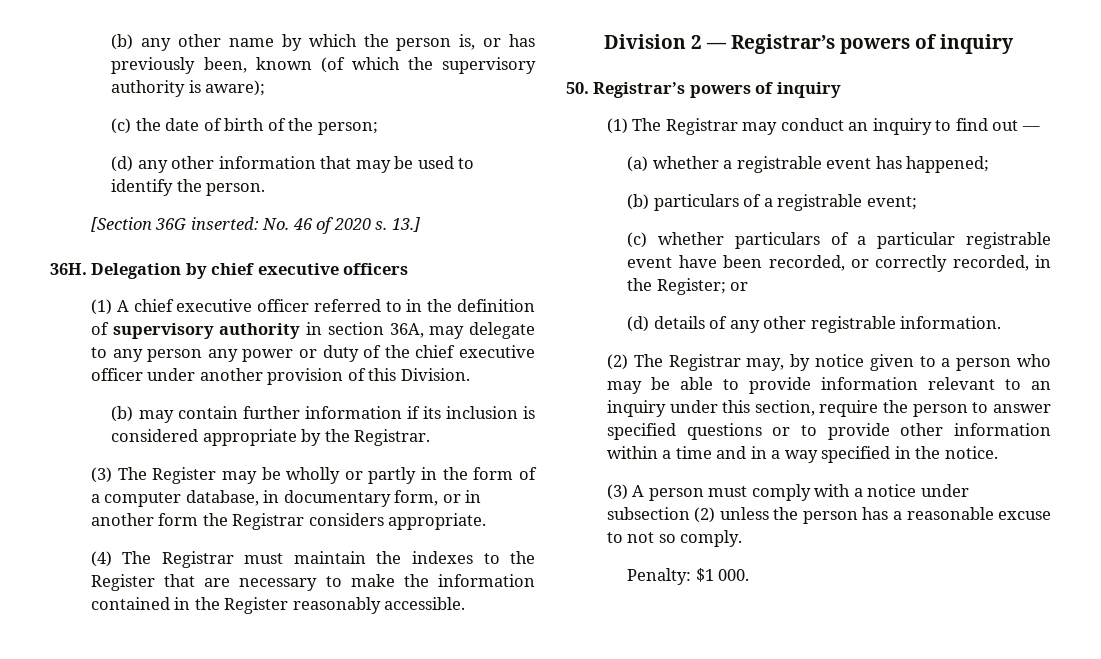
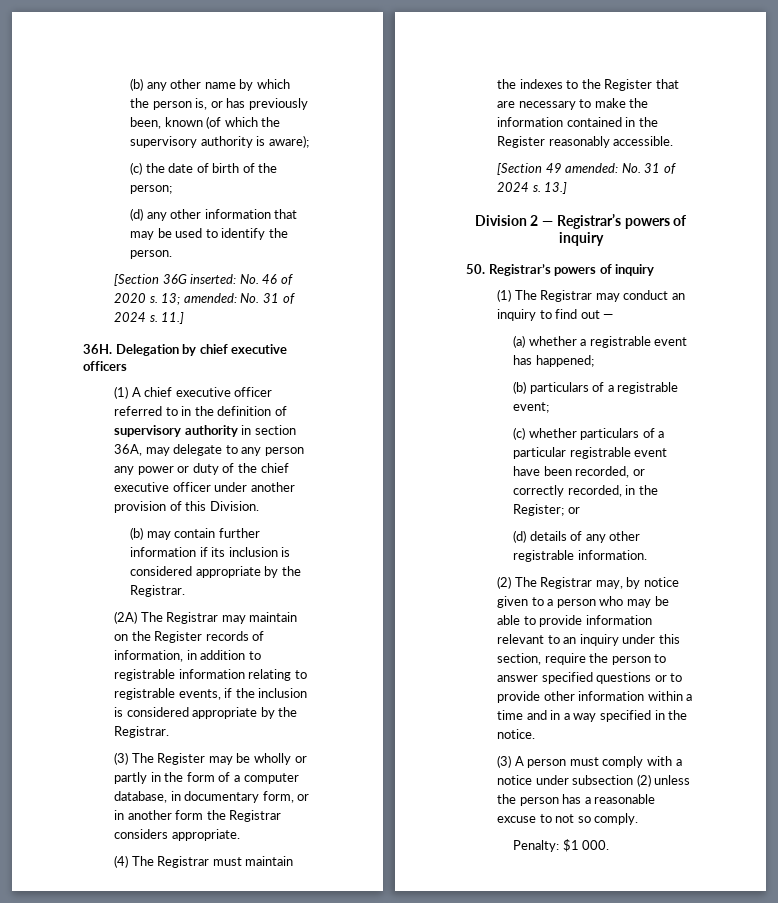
[391,217,420,232] 13.] -> [161,293,295,305] [114,312,185,324] 13; amended: No. 31 of 2024 s. 11.]
(431, 437) none -> [114,611,298,624] [114,631,265,643] [114,650,261,662] [114,669,307,681] [114,688,308,700] [114,707,298,719] [114,726,170,738] // (2A) The Registrar may maintain on the Register records of information, in addition to registrable information relating to registrable events, if the inclusion is considered appropriate by the Registrar.
(466, 603) none -> [497,163,676,175] [497,182,568,194] // [Section 49 amended: No. 31 of 2024 s. 13.]

